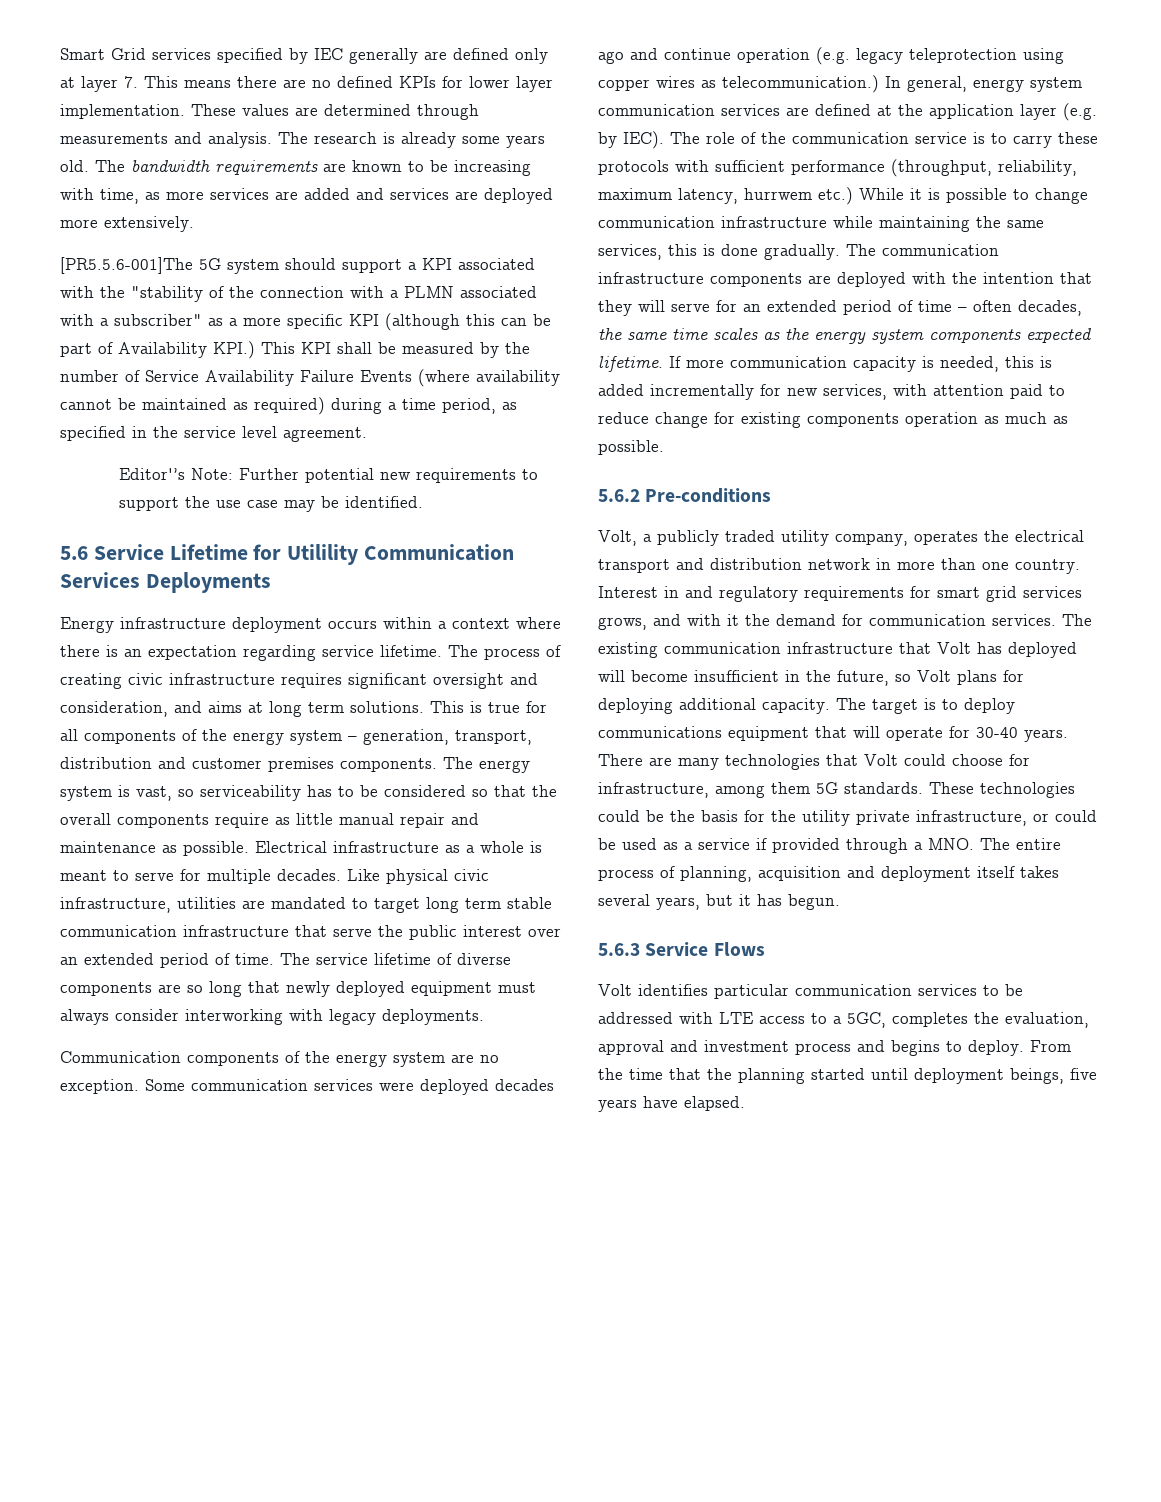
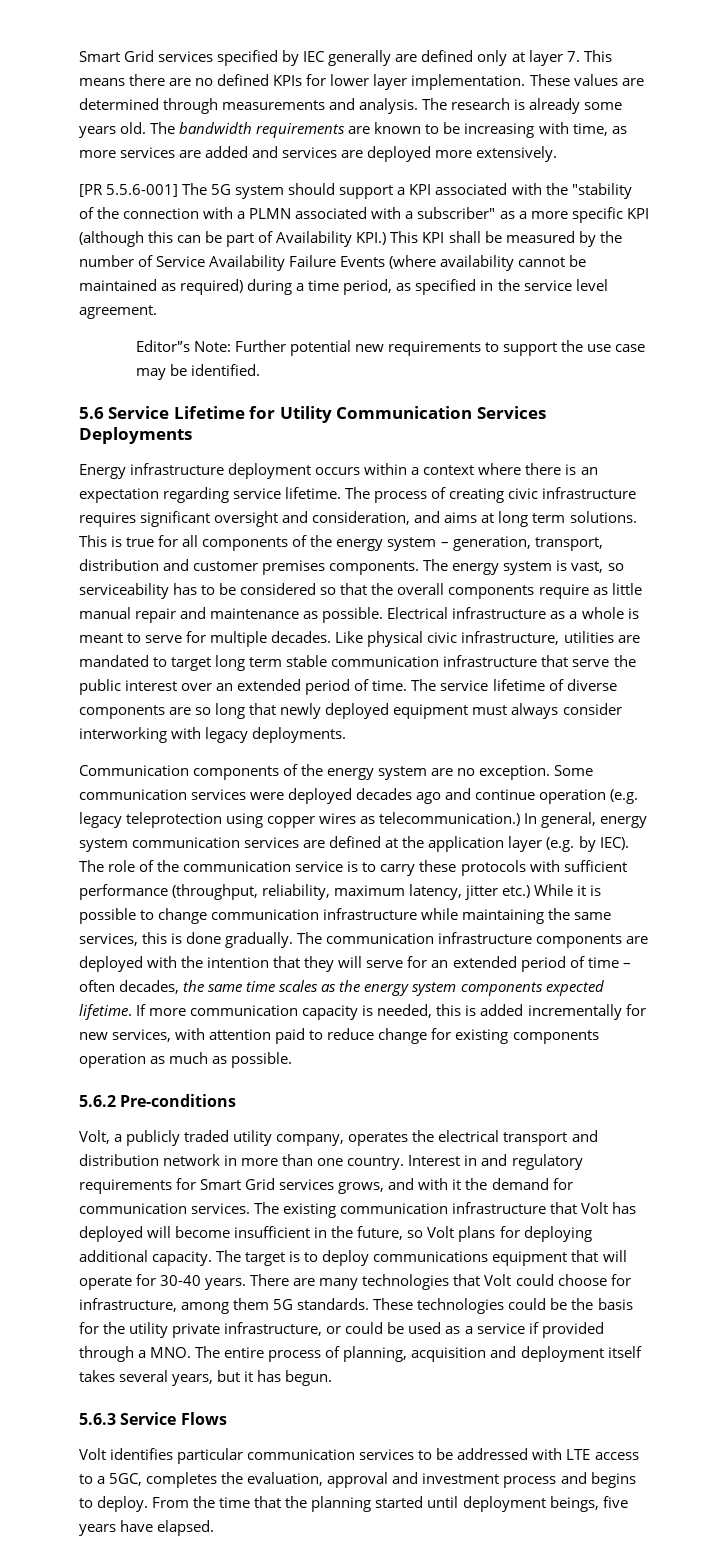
[60,257,193,274] [PR5.5.6-001]The -> [79,183,208,197] [PR 5.5.6-001] The
[287,544,359,565] Utilility -> [279,406,332,423] Utility
[744,188,812,200] hurrwem -> [465,885,499,900] jitter
[937,586,1017,602] smart grid -> [200,1178,276,1190] Smart Grid

